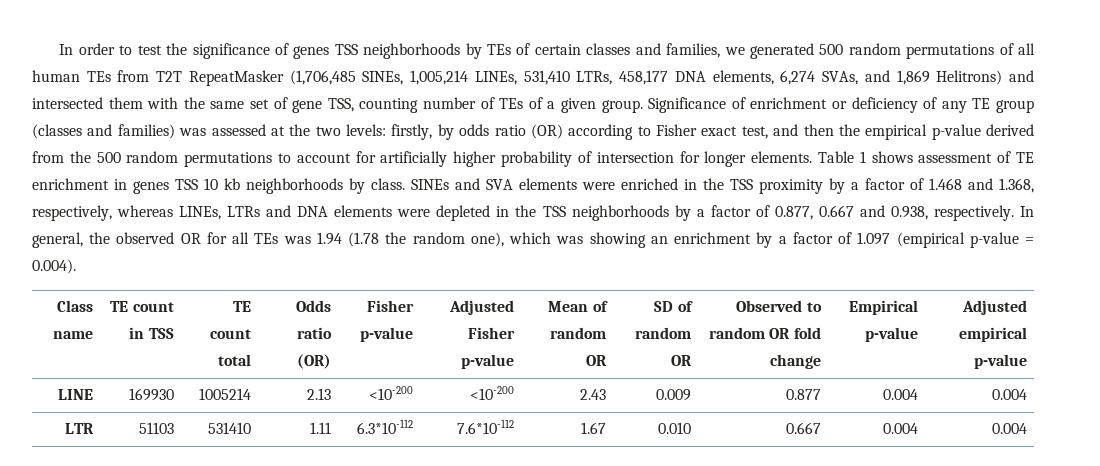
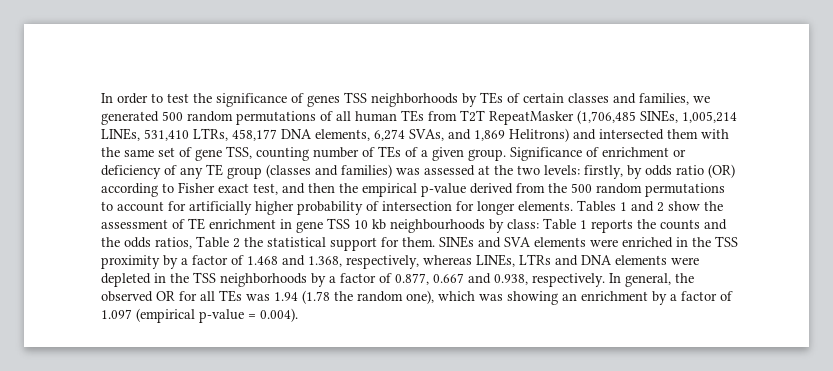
[817,151,913,163] Table 1 shows -> [577,200,723,212] Tables 1 and 2 show the
[133,181,169,194] genes -> [296,221,323,233] gene
[246,178,405,194] neighborhoods by class. -> [390,218,727,233] [101,236,435,251] neighbourhoods by class: Table 1 reports the counts and the odds ratios, Table 2 the statistical support for them.
[56,300,93,312] [52,331,93,339] [110,301,174,312] [129,327,174,339] [232,301,251,312] [209,329,251,339] [217,354,251,366] [295,300,331,312] [296,327,332,339] [296,354,331,369] [366,300,414,312] [359,327,413,342] [448,300,514,315] [467,327,515,339] [460,354,514,369] [548,301,608,312] [549,327,606,339] [585,355,607,366] [654,301,693,312] [634,327,691,339] [670,355,692,366] [736,300,822,312] [708,327,821,339] [769,354,821,369] [848,300,918,315] [864,327,918,342] [961,300,1027,315] [958,327,1027,342] [973,354,1027,369] [57,389,93,400] [128,388,174,401] [198,388,251,400] [306,388,331,400] [368,386,413,400] [469,386,514,400] [579,389,606,400] [655,389,691,401] [785,389,821,400] [882,389,918,400] [991,389,1027,400] [64,423,94,434] [138,422,174,434] [207,422,251,434] [309,422,331,434] [356,419,413,434] [456,419,514,434] [580,422,606,434] [657,422,691,434] [785,422,821,434] [882,423,918,434] [991,423,1027,434] // Class name | TE count in TSS | TE count total | Odds ratio (OR) | Fisher p-value | Adjusted Fisher p-value | Mean of random OR | SD of random OR | Observed to random OR fold change | Empirical p-value | Adjusted empirical p-value // LINE | 169930 | 1005214 | 2.13 | <10-200 | <10-200 | 2.43 | 0.009 | 0.877 | 0.004 | 0.004 // LTR | 51103 | 531410 | 1.11 | 6.3*10-112 | 7.6*10-112 | 1.67 | 0.010 | 0.667 | 0.004 | 0.004 -> (298, 315) none

